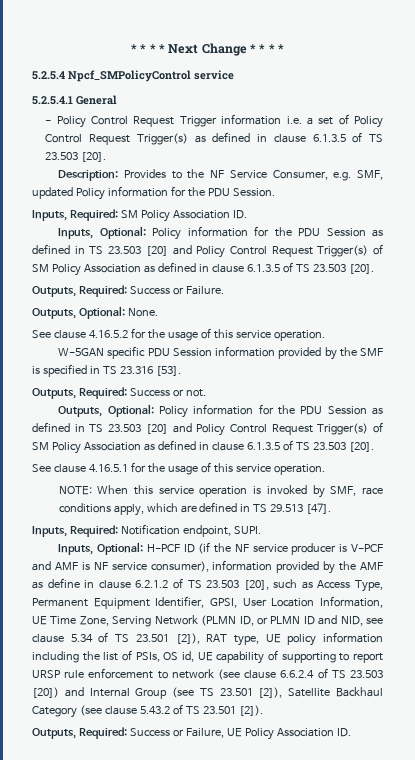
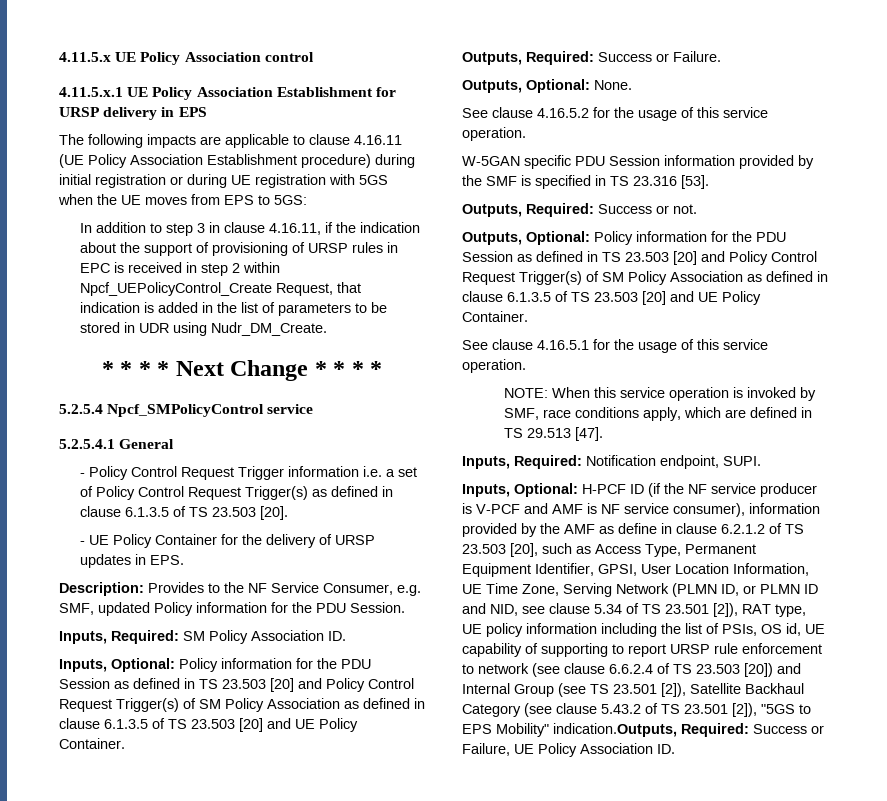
(130, 48) none -> [59,52,314,65] [59,87,396,100] [59,107,207,120] [59,134,402,148] [59,154,415,168] [59,174,388,188] [58,194,307,205] [80,222,421,236] [80,242,399,256] [80,262,281,276] [80,282,362,296] [80,302,388,316] [80,322,328,336] 4.11.5.x UE Policy Association control // 4.11.5.x.1 UE Policy Association Establishment for URSP delivery in EPS // The following impacts are applicable to clause 4.16.11 (UE Policy Association Establishment procedure) during initial registration or during UE registration with 5GS when the UE moves from EPS to 5GS: // In addition to step 3 in clause 4.16.11, if the indication about the support of provisioning of URSP rules in EPC is received in step 2 within Npcf_UEPolicyControl_Create Request, that indication is added in the list of parameters to be stored in UDR using Nudr_DM_Create. //
(107, 157) none -> [80,534,376,548] [80,554,185,568] // - UE Policy Container for the delivery of URSP updates in EPS.
[348,264,374,274] [20]. -> [239,718,358,732] [59,738,125,749] [20] and UE Policy Container.
[348,442,374,452] [20]. -> [642,291,761,305] [462,311,528,322] [20] and UE Policy Container.
[238,705,263,716] [32,728,76,739] [2]). // Outputs, -> [732,703,811,717] [462,723,677,737] [2]), "5GS to EPS Mobility" indication.Outputs,

